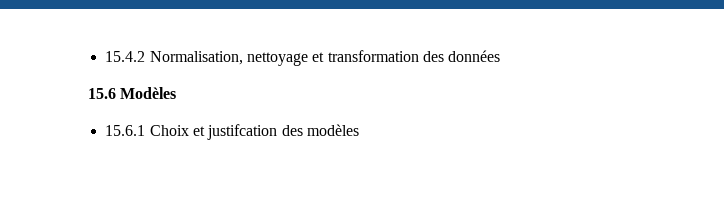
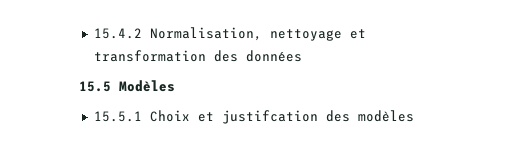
[87,88,116,99] 15.6 -> [79,81,112,92] 15.5
[105,125,146,136] 15.6.1 -> [94,111,143,122] 15.5.1

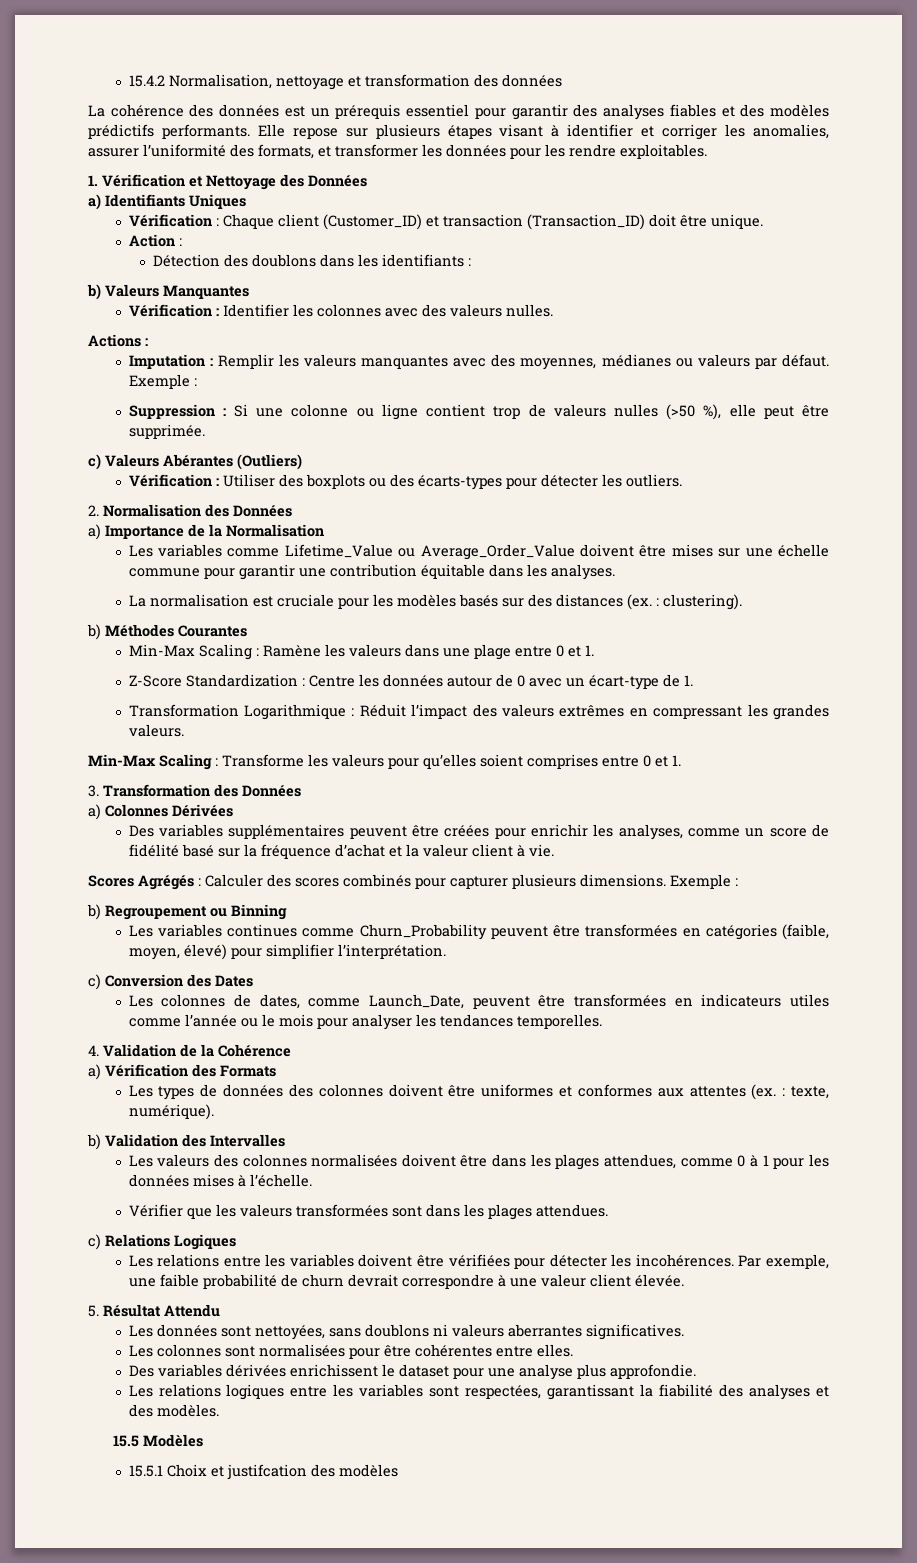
(303, 56) none -> [88,104,830,120] [88,124,829,140] [88,144,707,159] [88,174,367,190] [88,194,246,210] [128,214,763,230] [128,234,182,247] [153,254,472,267] [87,284,249,300] [128,304,553,317] [88,334,148,347] [128,354,830,370] [128,374,197,389] [128,404,829,420] [128,424,205,439] [88,454,302,470] [128,474,682,490] [88,504,292,517] [88,524,324,540] [128,544,829,560] [128,564,615,580] [128,594,742,610] [87,624,247,640] [128,644,594,660] [128,674,693,690] [128,704,829,720] [128,724,184,737] [88,754,681,770] [88,784,301,797] [88,804,233,820] [128,824,829,840] [128,844,554,859] [88,874,738,890] [87,904,287,920] [128,924,829,940] [128,944,446,960] [88,974,253,990] [128,994,829,1009] [128,1014,602,1030] [88,1044,291,1057] [88,1064,276,1080] [128,1084,829,1100] [128,1104,214,1120] [87,1134,285,1150] [128,1154,829,1170] [128,1174,312,1187] [128,1204,608,1220] [88,1234,236,1250] [128,1254,830,1269] [128,1274,684,1289] [88,1304,220,1317] [128,1324,684,1340] [128,1344,573,1359] [128,1364,696,1380] [128,1384,829,1400] [128,1404,219,1417] // La cohérence des données est un prérequis essentiel pour garantir des analyses fiables et des modèles prédictifs performants. Elle repose sur plusieurs étapes visant à identifier et corriger les anomalies, assurer l’uniformité des formats, et transformer les données pour les rendre exploitables. // 1. Vérification et Nettoyage des Données // a) Identifiants Uniques // Vérification : Chaque client (Customer_ID) et transaction (Transaction_ID) doit être unique. // Action : // Détection des doublons dans les identifiants : // b) Valeurs Manquantes // Vérification : Identifier les colonnes avec des valeurs nulles. // Actions : // Imputation : Remplir les valeurs manquantes avec des moyennes, médianes ou valeurs par défaut. Exemple : // Suppression : Si une colonne ou ligne contient trop de valeurs nulles (>50 %), elle peut être supprimée. // c) Valeurs Abérantes (Outliers) // Vérification : Utiliser des boxplots ou des écarts-types pour détecter les outliers. // 2. Normalisation des Données // a) Importance de la Normalisation // Les variables comme Lifetime_Value ou Average_Order_Value doivent être mises sur une échelle commune pour garantir une contribution équitable dans les analyses. // La normalisation est cruciale pour les modèles basés sur des distances (ex. : clustering). // b) Méthodes Courantes // Min-Max Scaling : Ramène les valeurs dans une plage entre 0 et 1. // Z-Score Standardization : Centre les données autour de 0 avec un écart-type de 1. // Transformation Logarithmique : Réduit l’impact des valeurs extrêmes en compressant les grandes valeurs. // Min-Max Scaling : Transforme les valeurs pour qu’elles soient comprises entre 0 et 1. // 3. Transformation des Données // a) Colonnes Dérivées // Des variables supplémentaires peuvent être créées pour enrichir les analyses, comme un score de fidélité basé sur la fréquence d’achat et la valeur client à vie. // Scores Agrégés : Calculer des scores combinés pour capturer plusieurs dimensions. Exemple : // b) Regroupement ou Binning // Les variables continues comme Churn_Probability peuvent être transformées en catégories (faible, moyen, élevé) pour simplifier l’interprétation. // c) Conversion des Dates // Les colonnes de dates, comme Launch_Date, peuvent être transformées en indicateurs utiles comme l’année ou le mois pour analyser les tendances temporelles. // 4. Validation de la Cohérence // a) Vérification des Formats // Les types de données des colonnes doivent être uniformes et conformes aux attentes (ex. : texte, numérique). // b) Validation des Intervalles // Les valeurs des colonnes normalisées doivent être dans les plages attendues, comme 0 à 1 pour les données mises à l’échelle. // Vérifier que les valeurs transformées sont dans les plages attendues. // c) Relations Logiques // Les relations entre les variables doivent être vérifiées pour détecter les incohérences. Par exemple, une faible probabilité de churn devrait correspondre à une valeur client élevée. // 5. Résultat Attendu // Les données sont nettoyées, sans doublons ni valeurs aberrantes significatives. // Les colonnes sont normalisées pour être cohérentes entre elles. // Des variables dérivées enrichissent le dataset pour une analyse plus approfondie. // Les relations logiques entre les variables sont respectées, garantissant la fiabilité des analyses et des modèles.

